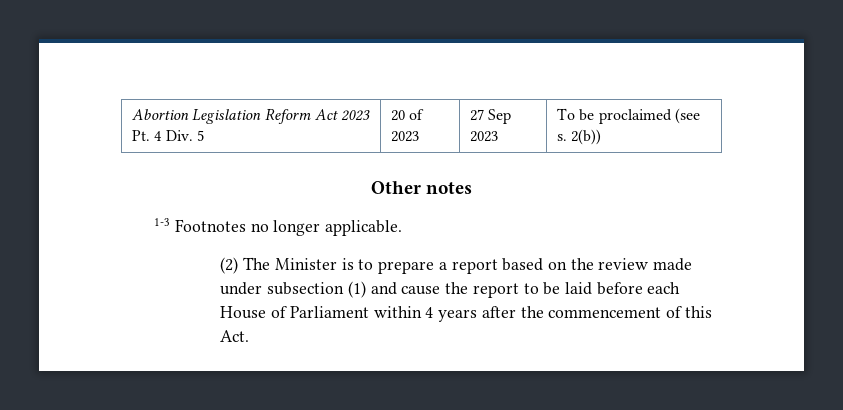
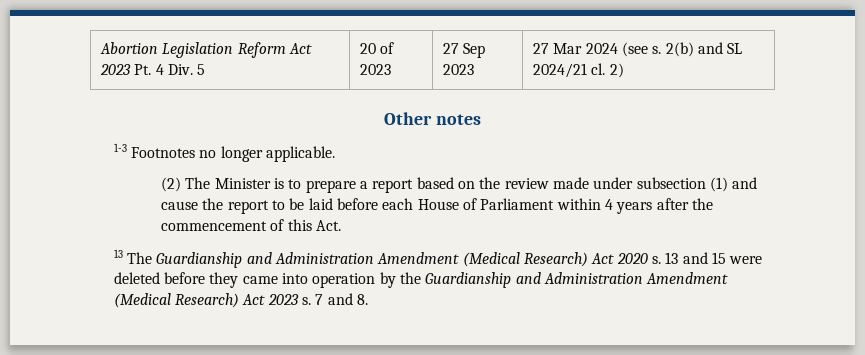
[557,108,701,124] [557,129,602,145] To be proclaimed (see s. 2(b)) -> [533,42,743,57] [533,63,624,78] 27 Mar 2024 (see s. 2(b) and SL 2024/21 cl. 2)
(250, 336) none -> [113,249,763,268] [113,272,729,288] [113,293,368,308] // 13 The Guardianship and Administration Amendment (Medical Research) Act 2020 s. 13 and 15 were deleted before they came into operation by the Guardianship and Administration Amendment (Medical Research) Act 2023 s. 7 and 8.

